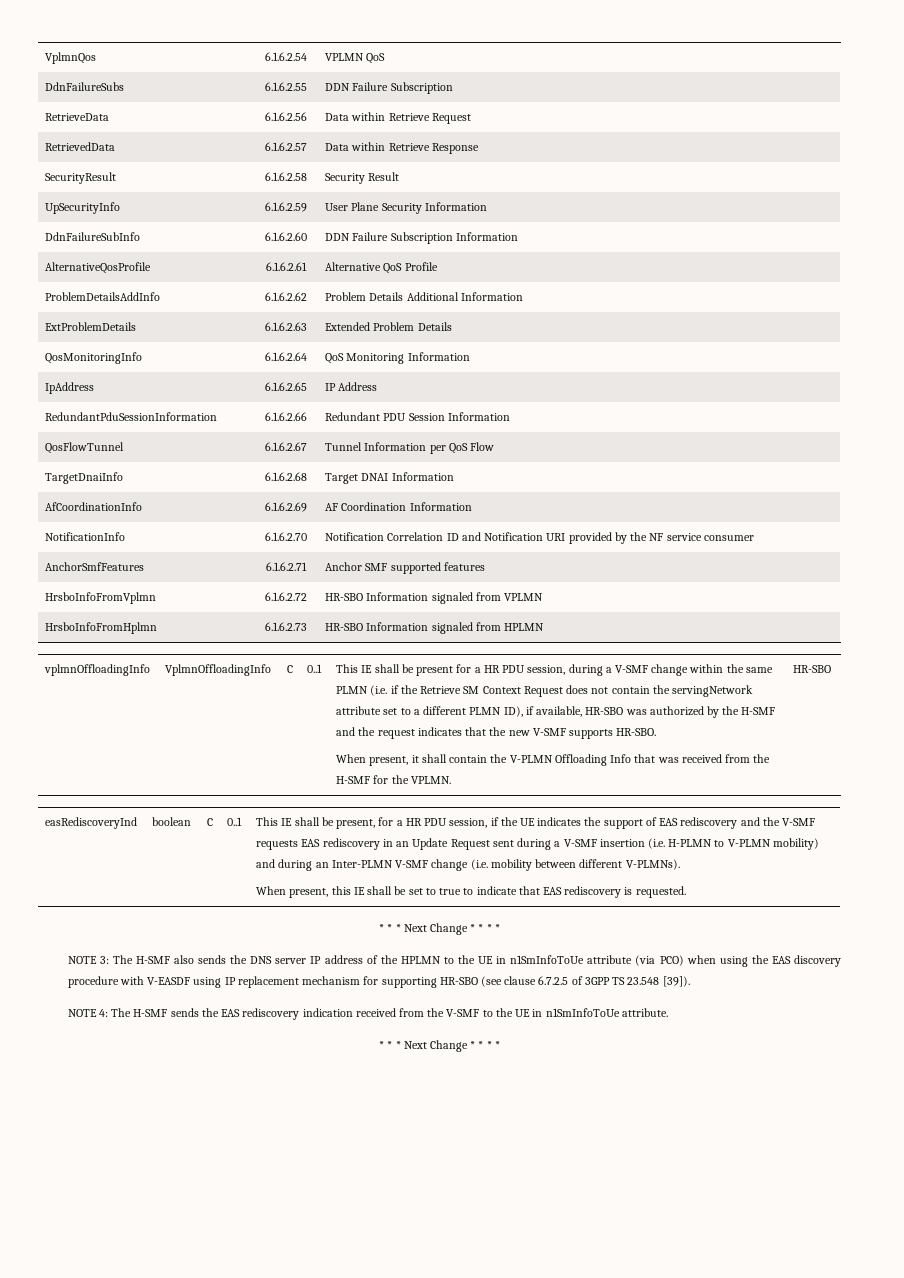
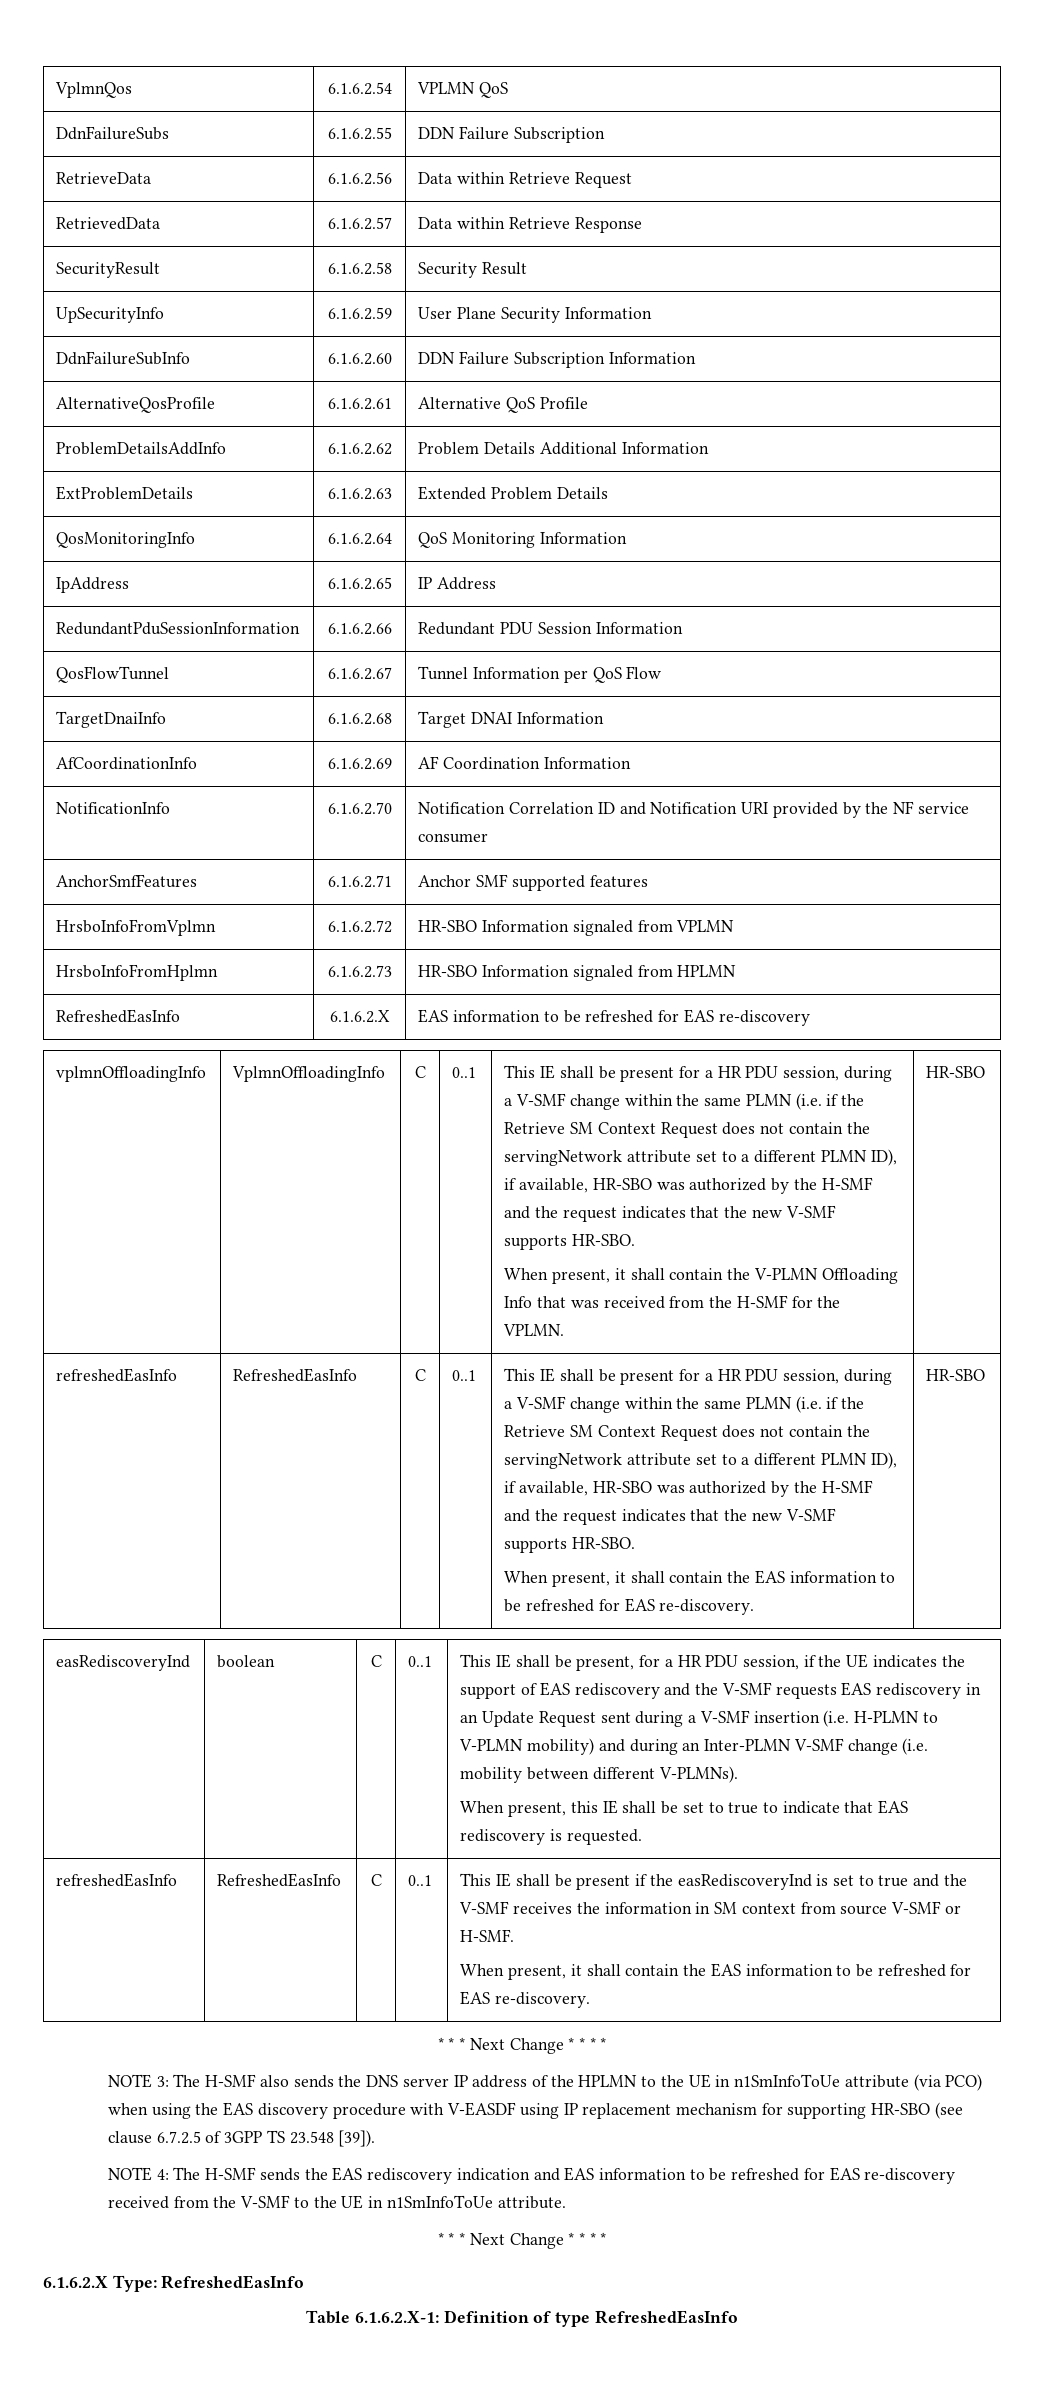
(545, 627) none -> [56,1009,181,1023] [329,1010,390,1023] [418,1009,810,1026] // RefreshedEasInfo | 6.1.6.2.X | EAS information to be refreshed for EAS re-discovery
(832, 669) none -> [56,1368,178,1382] [233,1368,358,1382] [414,1369,426,1381] [452,1370,477,1381] [504,1368,892,1385] [504,1396,864,1413] [504,1425,870,1441] [504,1452,897,1469] [504,1480,873,1497] [504,1508,836,1525] [504,1537,636,1553] [504,1570,896,1587] [504,1598,755,1615] [926,1369,986,1381] // refreshedEasInfo | RefreshedEasInfo | C | 0..1 | This IE shall be present for a HR PDU session, during a V-SMF change within the same PLMN (i.e. if the Retrieve SM Context Request does not contain the servingNetwork attribute set to a different PLMN ID), if available, HR-SBO was authorized by the H-SMF and the request indicates that the new V-SMF supports HR-SBO. // When present, it shall contain the EAS information to be refreshed for EAS re-discovery. | HR-SBO
(686, 892) none -> [56,1873,178,1887] [217,1873,342,1887] [370,1874,382,1886] [408,1875,433,1886] [460,1873,967,1890] [459,1901,961,1915] [460,1929,515,1942] [460,1963,972,1980] [460,1991,591,2008] // refreshedEasInfo | RefreshedEasInfo | C | 0..1 | This IE shall be present if the easRediscoveryInd is set to true and the V-SMF receives the information in SM context from source V-SMF or H-SMF. // When present, it shall contain the EAS information to be refreshed for EAS re-discovery.
(353, 1012) none -> [533,2167,956,2184] and EAS information to be refreshed for EAS re-discovery
(500, 1045) none -> [43,2275,305,2292] [306,2310,738,2327] // 6.1.6.2.X Type: RefreshedEasInfo // Table 6.1.6.2.X-1: Definition of type RefreshedEasInfo

